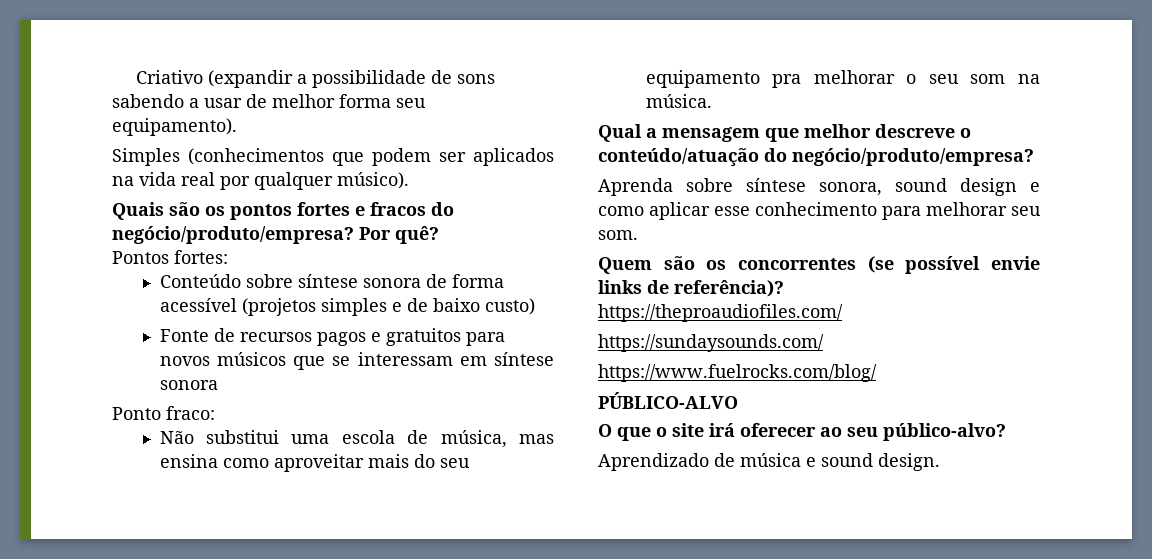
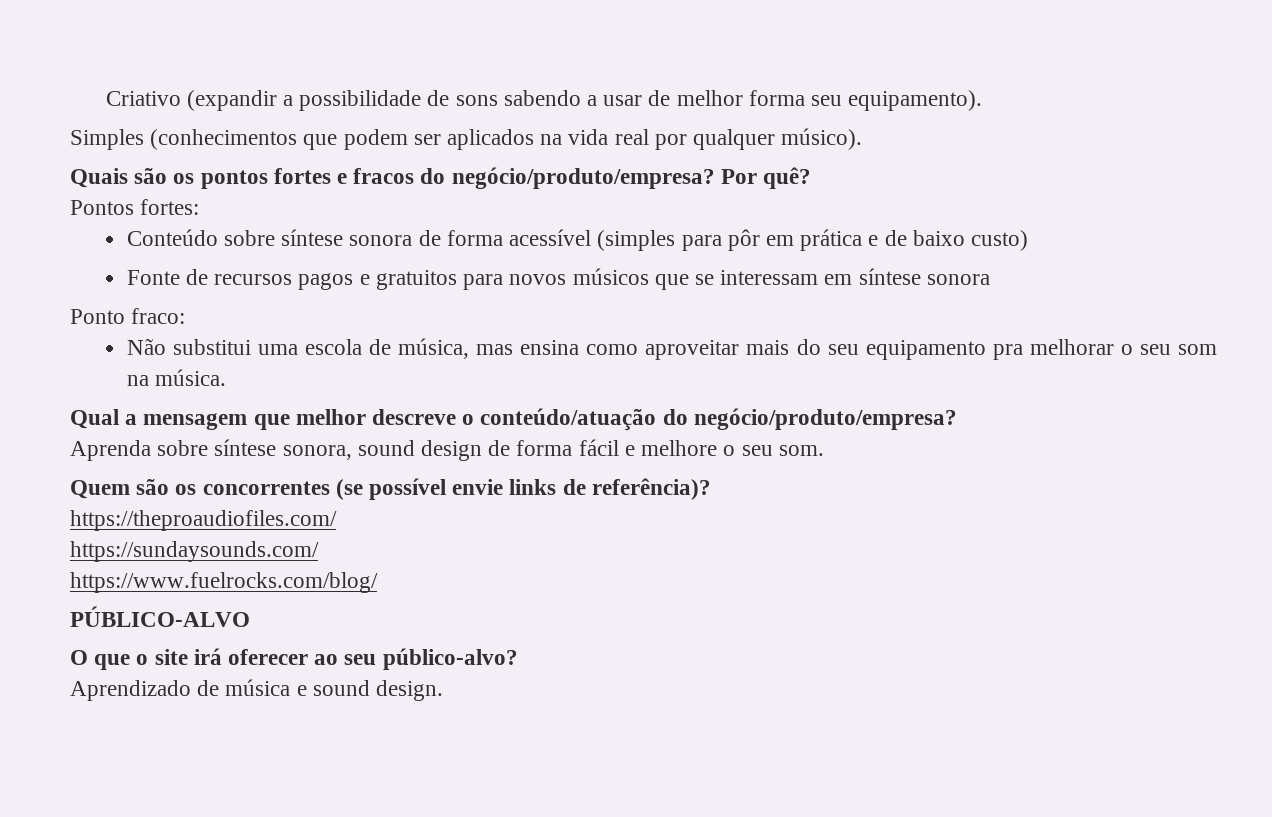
[241,298,387,316] (projetos simples -> [597,229,863,251] (simples para pôr em prática
[1030,182,1040,192] [598,202,1007,220] e como aplicar esse conhecimento para melhorar -> [488,439,736,456] de forma fácil e melhore o

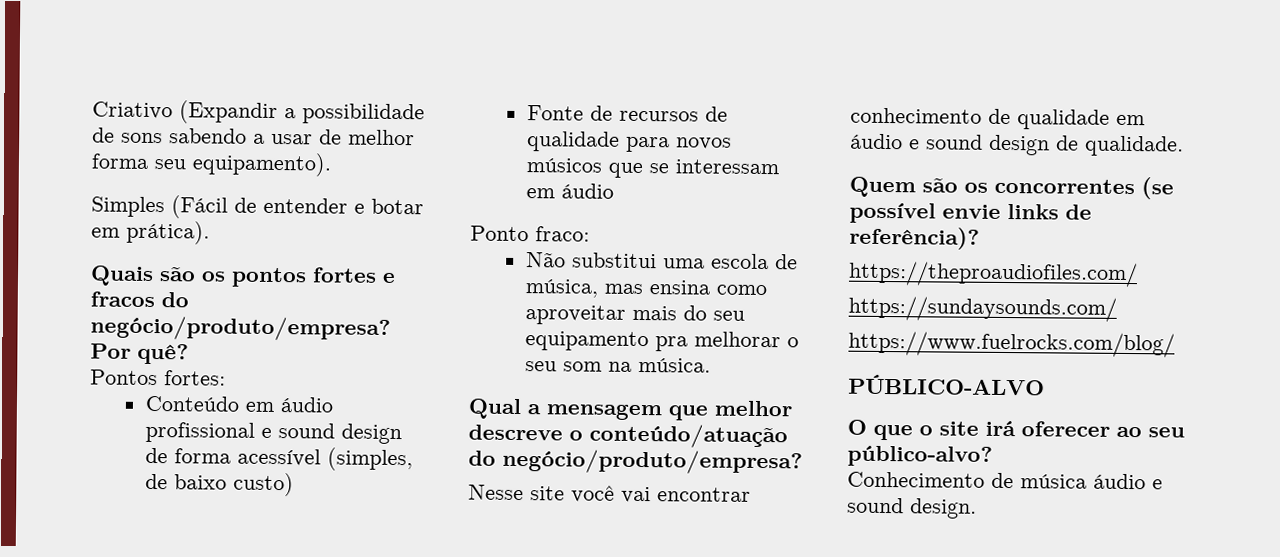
[186,90,277,111] (expandir -> [179,100,278,125] (Expandir
[150,128,863,150] (conhecimentos que podem ser aplicados na vida real por qualquer músico). -> [171,195,424,219] [91,220,210,245] (Fácil de entender e botar em prática).
[224,229,879,251] sobre síntese sonora de forma acessível (simples para pôr em prática e -> [244,397,334,413] [144,421,402,445] [144,447,413,472] em áudio profissional e sound design de forma acessível (simples,
[298,270,457,290] pagos e gratuitos -> [704,106,728,122] [526,131,620,152] de qualidade
[858,268,990,285] síntese sonora -> [560,183,614,199] áudio
[70,439,824,461] Aprenda sobre síntese sonora, sound design de forma fácil e melhore o seu som. -> [468,484,751,504] [850,107,1145,130] [850,133,1184,157] Nesse site você vai encontrar conhecimento de qualidade em áudio e sound design de qualidade.
[70,680,191,701] Aprendizado -> [847,471,985,488] Conhecimento
(291, 687) none -> [1093,473,1146,490] áudio

